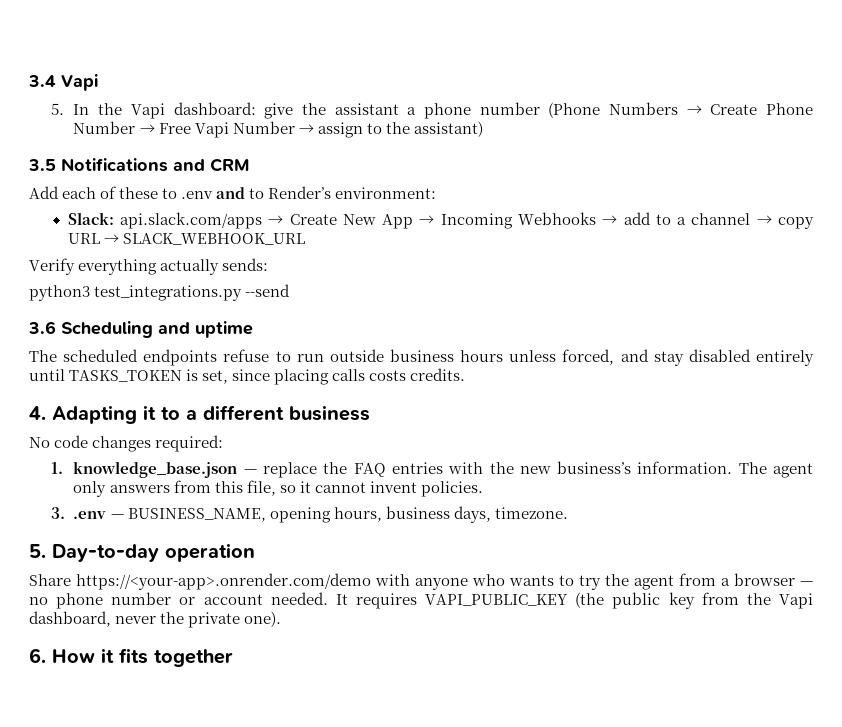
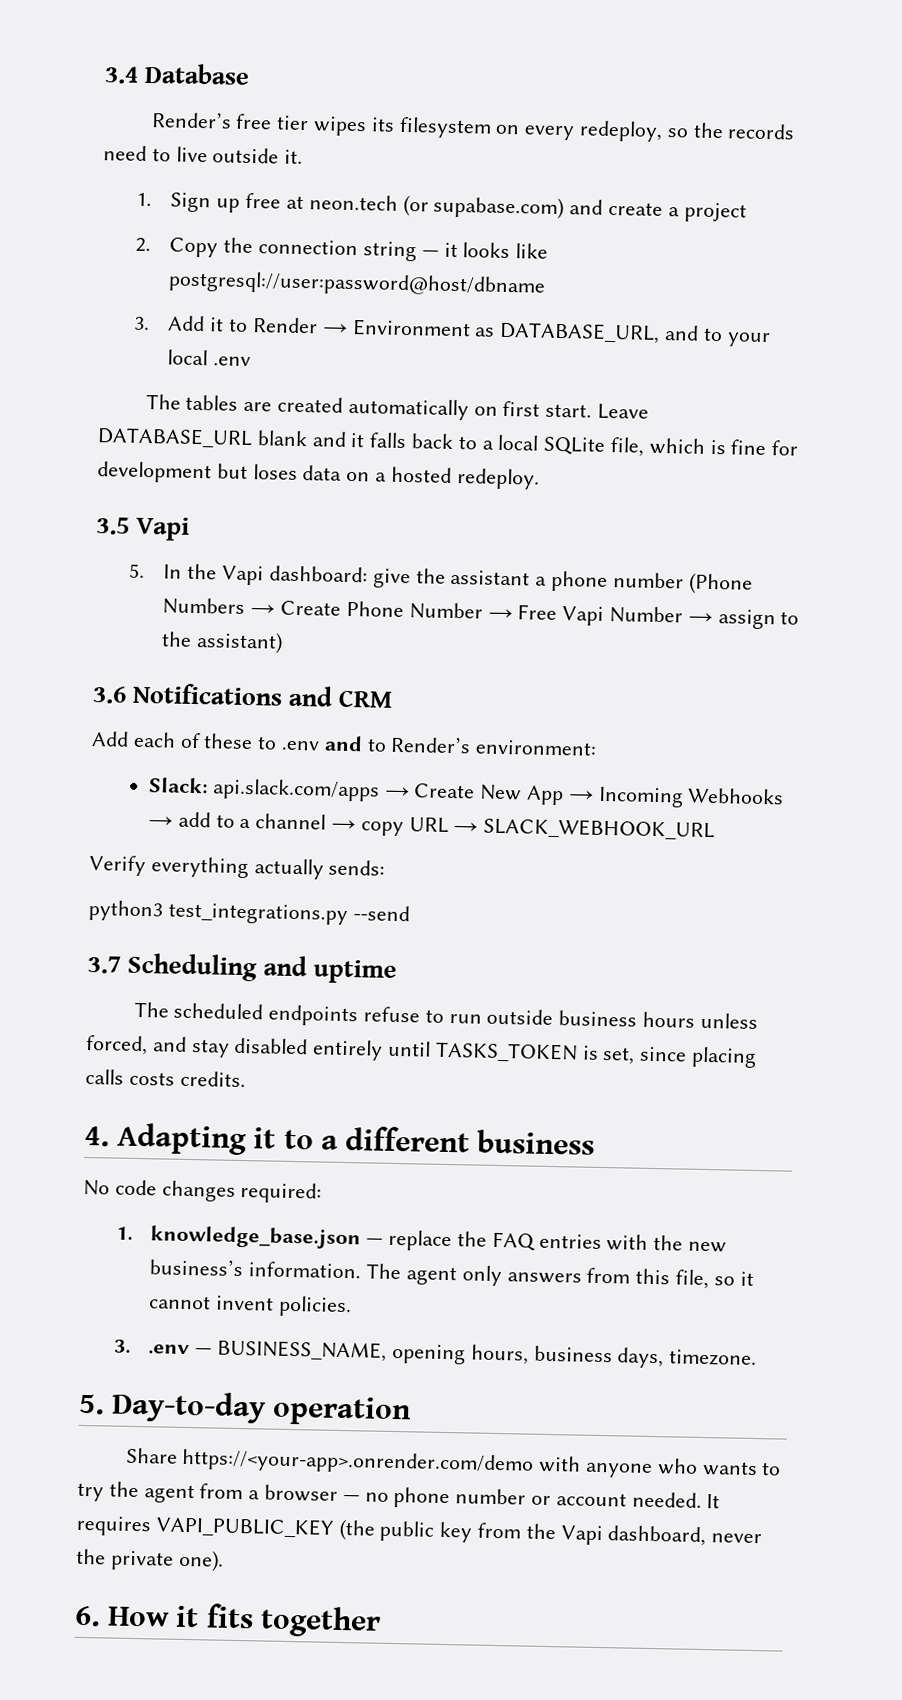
(56, 81) none -> [144,62,251,85] [150,111,796,142] [103,145,304,165] [136,192,747,223] [135,237,549,262] [168,270,547,298] [134,315,771,348] [167,349,252,367] [145,394,650,421] [97,427,799,457] [97,461,540,490] [96,517,130,535] Database // Render’s free tier wipes its filesystem on every redeploy, so the records need to live outside it. // 1. Sign up free at neon.tech (or supabase.com) and create a project // 2. Copy the connection string — it looks like postgresql://user:password@host/dbname // 3. Add it to Render → Environment as DATABASE_URL, and to your local .env // The tables are created automatically on first start. Leave DATABASE_URL blank and it falls back to a local SQLite file, which is fine for development but loses data on a hosted redeploy. // 3.5
[28,159,56,171] 3.5 -> [92,686,127,704] 3.6
[28,321,56,334] 3.6 -> [87,955,121,974] 3.7

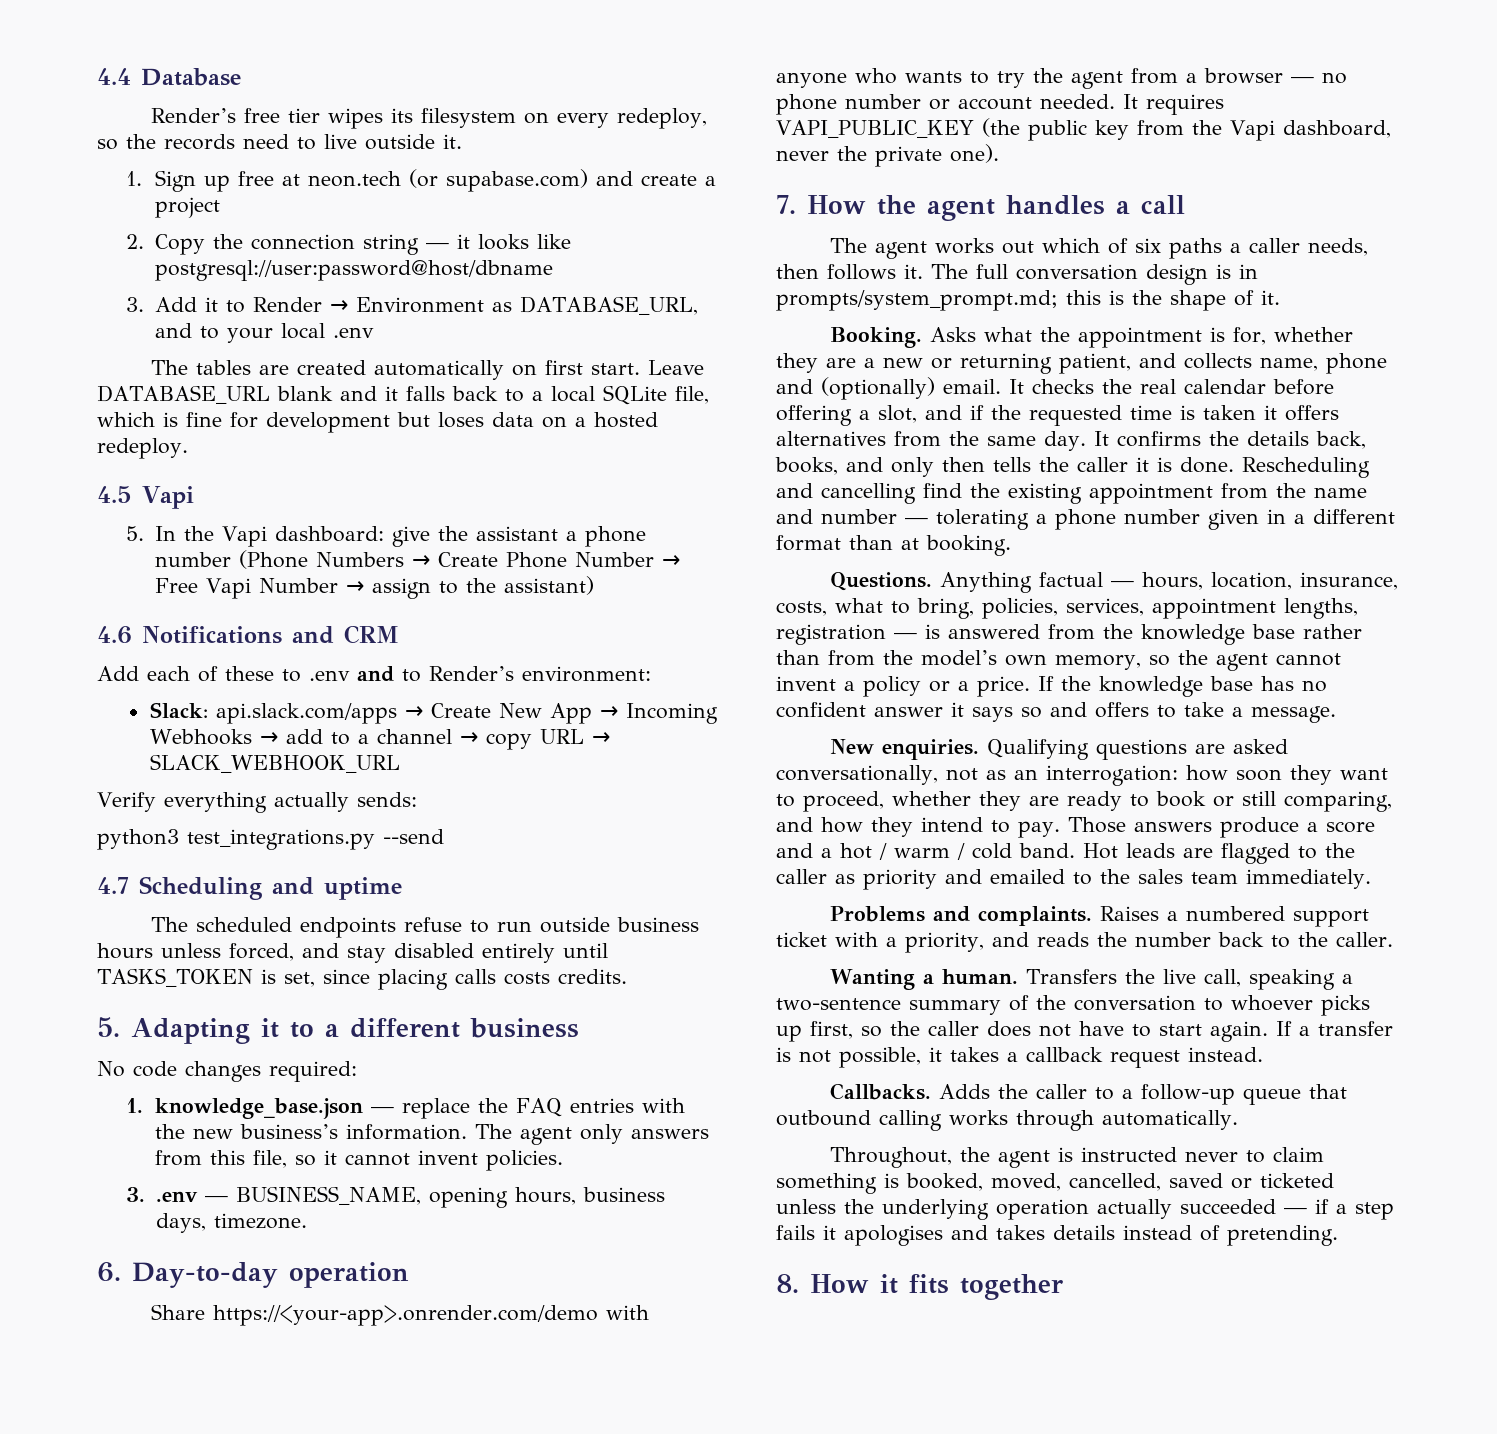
[104,66,139,84] 3.4 -> [97,68,131,85] 4.4
[96,517,130,535] 3.5 -> [97,486,132,503] 4.5
[92,686,127,704] 3.6 -> [97,626,132,644] 4.6
[87,955,121,974] 3.7 -> [97,877,129,894] 4.7
[84,1125,110,1147] 4. -> [97,1017,120,1037] 5.
[79,1393,105,1415] 5. -> [97,1262,121,1282] 6.
[74,1605,101,1627] 6. -> [776,195,1185,221] [829,238,1368,259] [776,264,1258,285] [776,290,1280,311] [829,327,1353,348] [776,353,1387,374] [776,377,1334,400] [776,405,1339,426] [776,431,1366,451] [775,457,1370,478] [776,483,1367,504] [776,509,1395,530] [776,535,1011,556] [829,572,1398,593] [776,598,1358,619] [776,624,1362,645] [776,650,1341,671] [776,676,1327,697] [776,702,1336,723] [829,739,1288,760] [776,765,1388,786] [776,791,1392,812] [776,817,1375,838] [776,843,1355,864] [776,869,1371,890] [829,906,1369,927] [776,932,1393,953] [829,969,1353,990] [776,995,1370,1016] [776,1021,1393,1042] [776,1047,1263,1068] [829,1083,1347,1105] [776,1110,1238,1131] [829,1147,1324,1168] [776,1173,1334,1194] [776,1199,1394,1220] [776,1225,1338,1246] [776,1274,799,1293] 7. How the agent handles a call // The agent works out which of six paths a caller needs, then follows it. The full conversation design is in prompts/system_prompt.md; this is the shape of it. // Booking. Asks what the appointment is for, whether they are a new or returning patient, and collects name, phone and (optionally) email. It checks the real calendar before offering a slot, and if the requested time is taken it offers alternatives from the same day. It confirms the details back, books, and only then tells the caller it is done. Rescheduling and cancelling find the existing appointment from the name and number — tolerating a phone number given in a different format than at booking. // Questions. Anything factual — hours, location, insurance, costs, what to bring, policies, services, appointment lengths, registration — is answered from the knowledge base rather than from the model’s own memory, so the agent cannot invent a policy or a price. If the knowledge base has no confident answer it says so and offers to take a message. // New enquiries. Qualifying questions are asked conversationally, not as an interrogation: how soon they want to proceed, whether they are ready to book or still comparing, and how they intend to pay. Those answers produce a score and a hot / warm / cold band. Hot leads are flagged to the caller as priority and emailed to the sales team immediately. // Problems and complaints. Raises a numbered support ticket with a priority, and reads the number back to the caller. // Wanting a human. Transfers the live call, speaking a two-sentence summary of the conversation to whoever picks up first, so the caller does not have to start again. If a transfer is not possible, it takes a callback request instead. // Callbacks. Adds the caller to a follow-up queue that outbound calling works through automatically. // Throughout, the agent is instructed never to claim something is booked, moved, cancelled, saved or ticketed unless the underlying operation actually succeeded — if a step fails it apologises and takes details instead of pretending. // 8.

